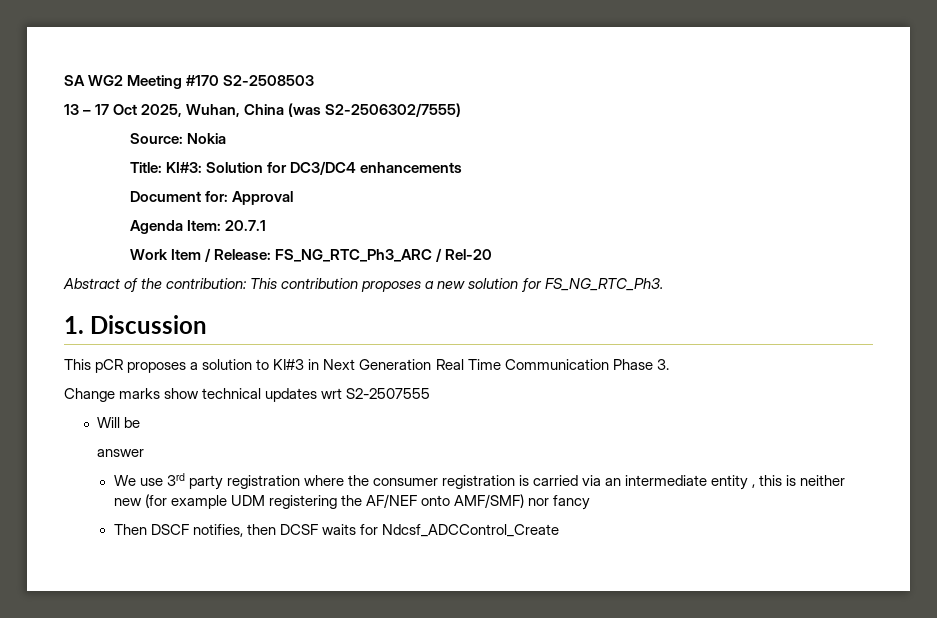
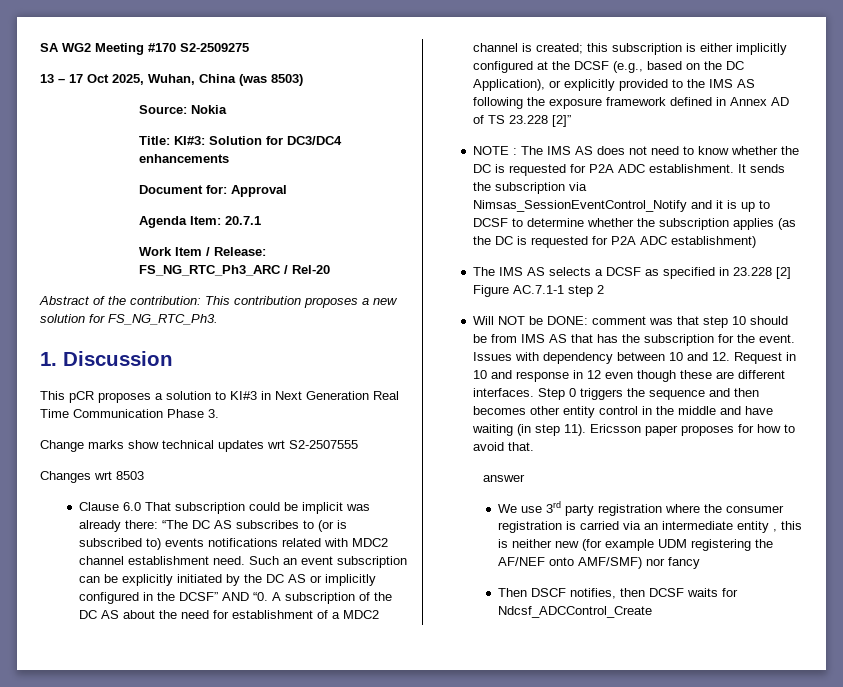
[223,75,315,86] S2-2508503 -> [180,43,249,52] S2-2509275
[325,103,462,117] S2-2506302/7555) -> [271,74,303,86] 8503)
(431, 393) none -> [40,471,144,483] [78,502,370,514] [78,520,347,532] [78,538,388,550] [78,556,407,568] [78,574,376,586] [78,592,392,604] [78,610,379,619] [472,43,787,55] [472,61,744,73] [472,79,755,91] [472,97,789,109] [472,115,571,127] [472,146,799,155] [472,164,785,176] [472,182,587,194] [472,200,770,212] [472,218,796,230] [472,236,756,248] [472,267,791,279] [472,285,604,297] // Changes wrt 8503 // Clause 6.0 That subscription could be implicit was already there: “The DC AS subscribes to (or is subscribed to) events notifications related with MDC2 channel establishment need. Such an event subscription can be explicitly initiated by the DC AS or implicitly configured in the DCSF” AND “0. A subscription of the DC AS about the need for establishment of a MDC2 channel is created; this subscription is either implicitly configured at the DCSF (e.g., based on the DC Application), or explicitly provided to the IMS AS following the exposure framework defined in Annex AD of TS 23.228 [2]” // NOTE : The IMS AS does not need to know whether the DC is requested for P2A ADC establishment. It sends the subscription via Nimsas_SessionEventControl_Notify and it is up to DCSF to determine whether the subscription applies (as the DC is requested for P2A ADC establishment) // The IMS AS selects a DCSF as specified in 23.228 [2] Figure AC.7.1-1 step 2
[124,417,141,428] be -> [497,316,788,328] [472,334,795,346] [472,352,796,364] [472,370,785,382] [472,388,759,400] [472,406,773,418] [471,424,795,436] [472,442,534,451] NOT be DONE: comment was that step 10 should be from IMS AS that has the subscription for the event. Issues with dependency between 10 and 12. Request in 10 and response in 12 even though these are different interfaces. Step 0 triggers the sequence and then becomes other entity control in the middle and have waiting (in step 11). Ericsson paper proposes for how to avoid that.

